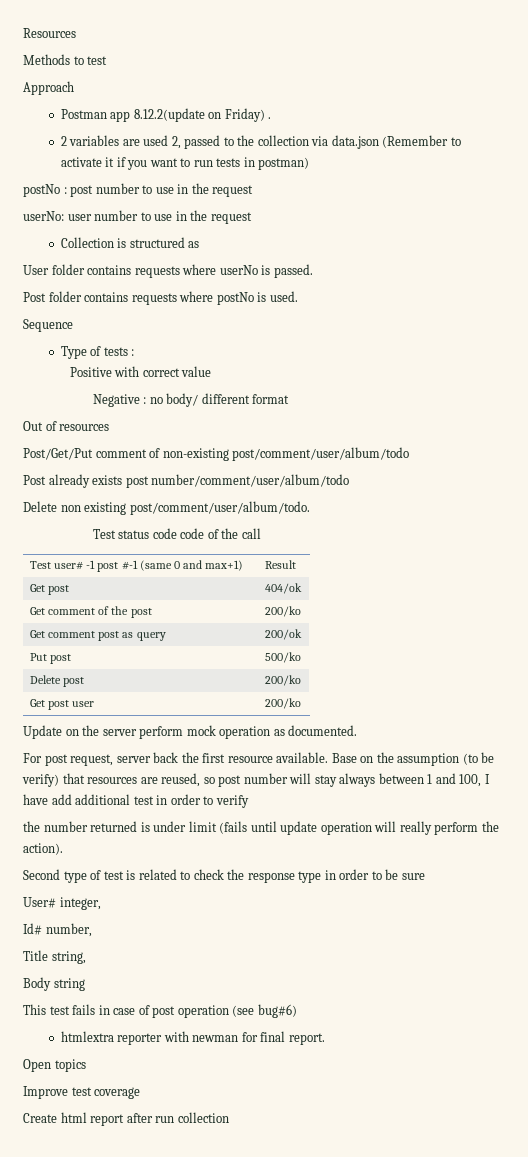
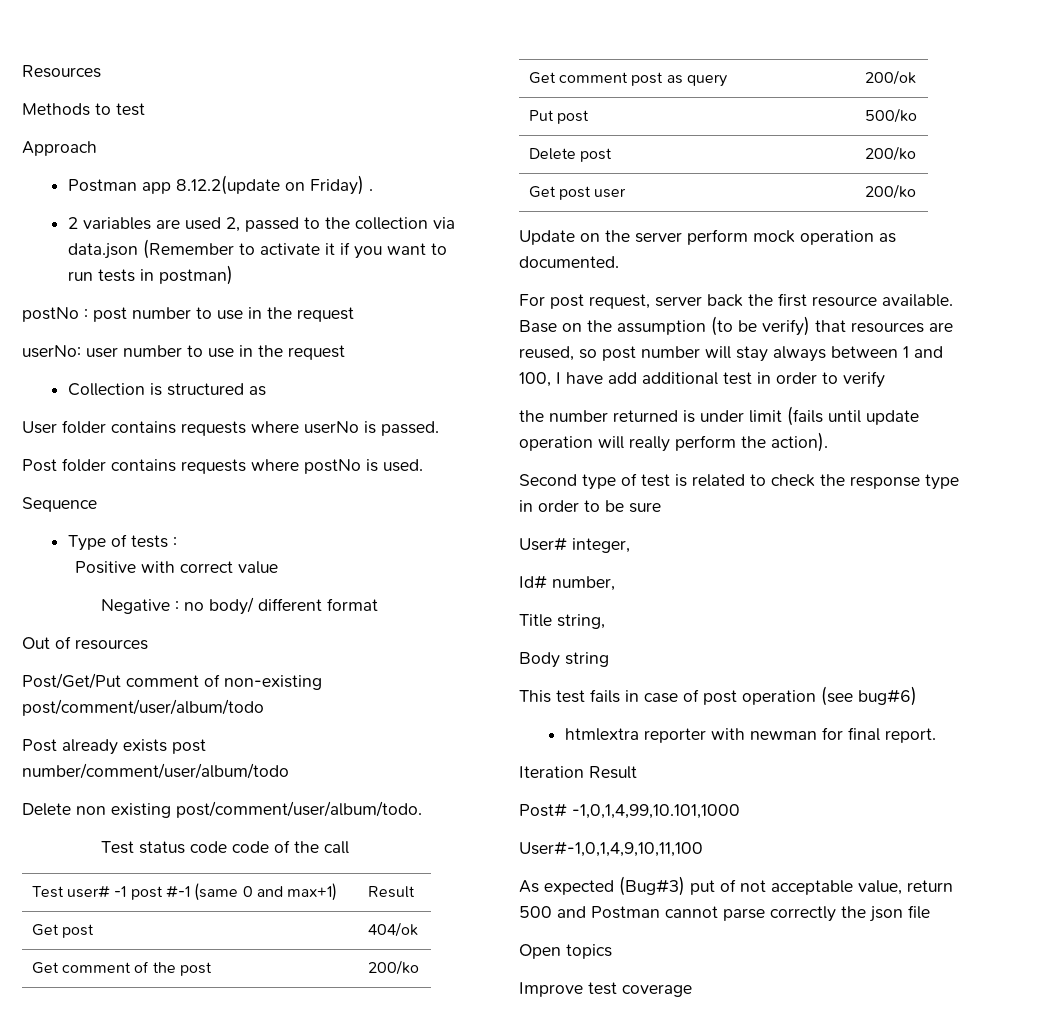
(325, 1039) none -> [519,766,637,779] [519,803,740,819] [519,841,703,857] [519,876,953,896] [519,905,930,922] // Iteration Result // Post# -1,0,1,4,99,10.101,1000 // User#-1,0,1,4,9,10,11,100 // As expected (Bug#3) put of not acceptable value, return 500 and Postman cannot parse correctly the json file
[23,1112,229,1126] // Create html report after run collection -> (692, 990) none

